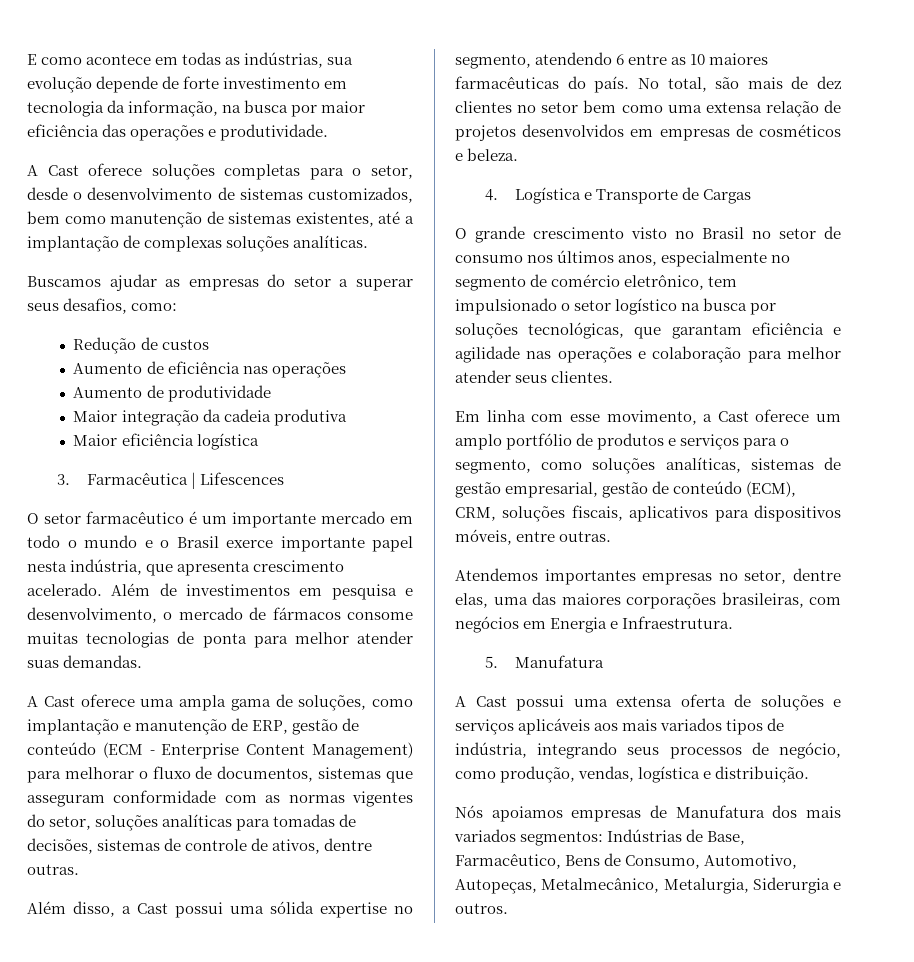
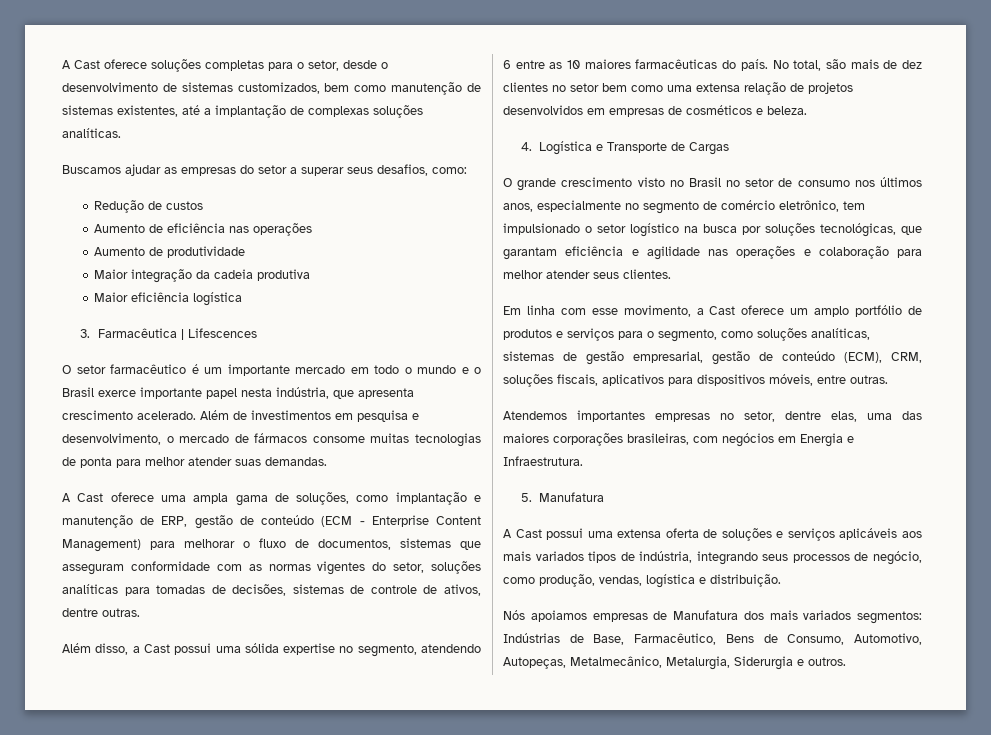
[27,52,354,68] [27,76,348,93] [27,100,366,117] [27,124,329,141] E como acontece em todas as indústrias, sua evolução depende de forte investimento em tecnologia da informação, na busca por maior eficiência das operações e produtividade. // -> (62, 64) none

